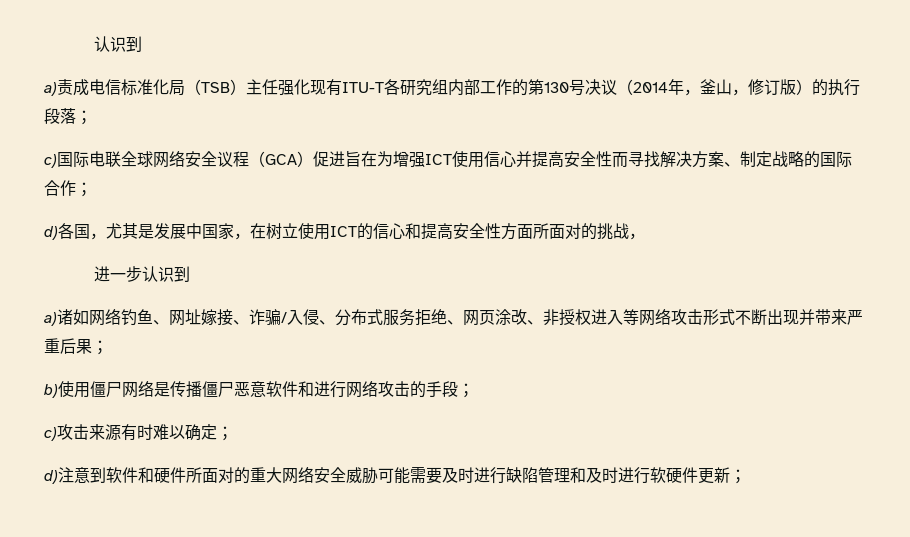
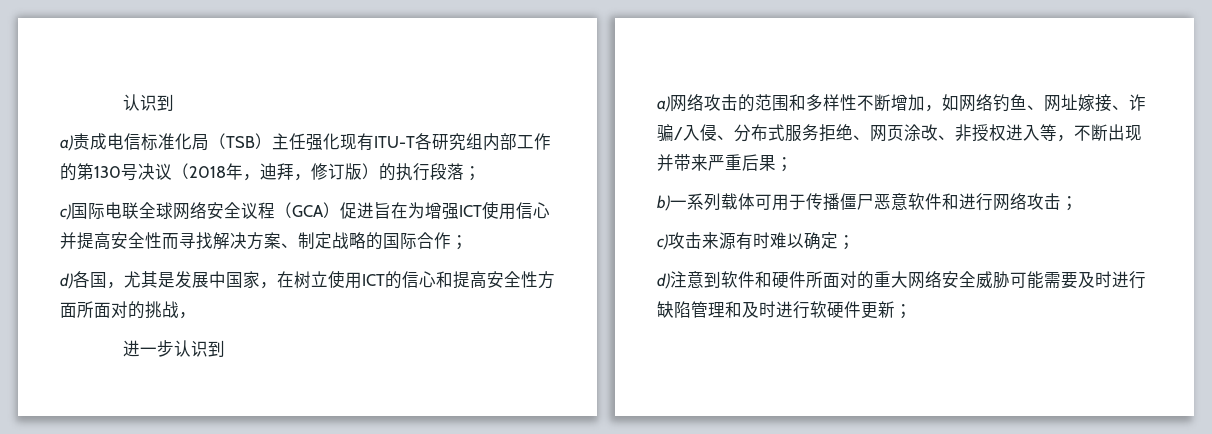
[633,79,732,96] 2014年，釜山 -> [189,163,294,181] 2018年，迪拜
[57,309,73,325] 诸 -> [670,94,942,112] 网络攻击的范围和多样性不断增加，
[639,308,735,326] 网络攻击形式 -> [1057,135,1074,142] ，
[58,380,170,398] 使用僵尸网络是 -> [670,193,806,211] 一系列载体可用于
[410,381,458,398] 的手段 -> (1061, 201) none

